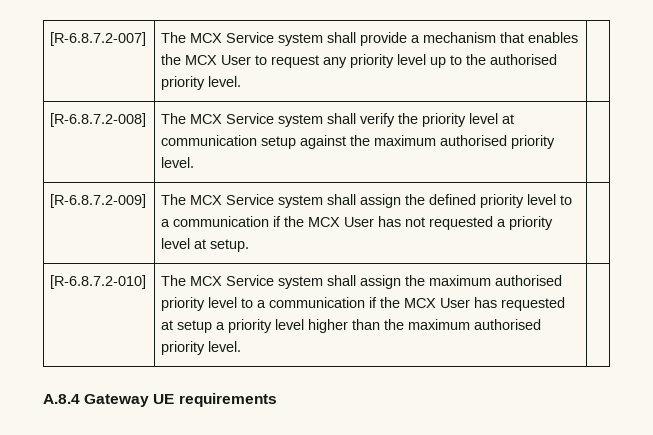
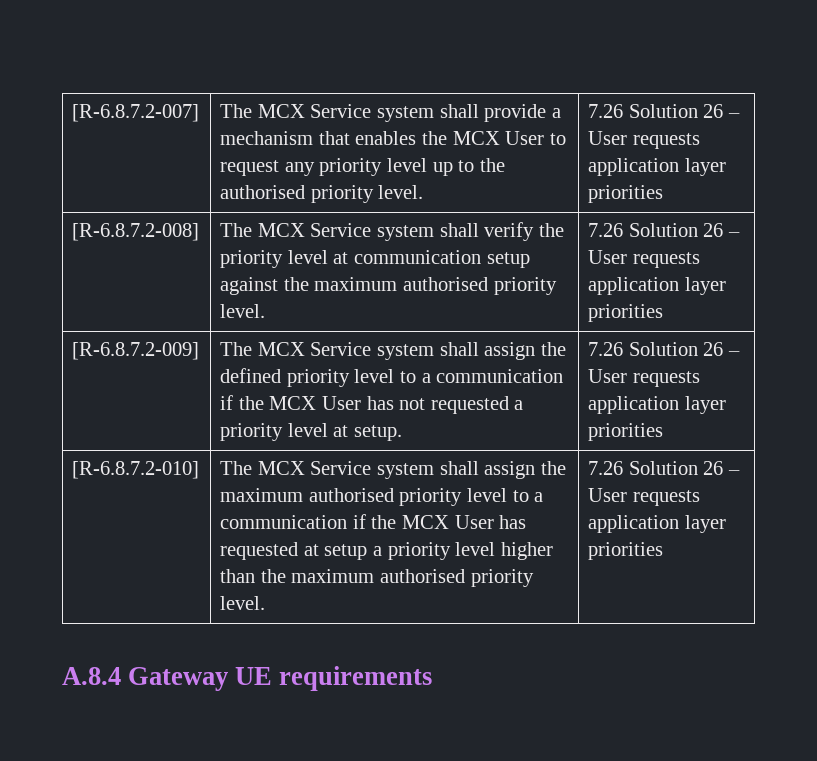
(242, 81) none -> [588,104,741,118] [588,131,700,149] [588,158,726,176] [588,185,664,203] 7.26 Solution 26 – User requests application layer priorities
(195, 162) none -> [588,223,741,237] [588,250,700,268] [588,277,726,295] [588,304,664,322] 7.26 Solution 26 – User requests application layer priorities
(250, 245) none -> [588,342,741,356] [588,369,700,387] [588,396,726,414] [588,423,664,441] 7.26 Solution 26 – User requests application layer priorities
(242, 346) none -> [588,461,741,475] [588,488,700,506] [588,515,726,533] [588,542,664,560] 7.26 Solution 26 – User requests application layer priorities

